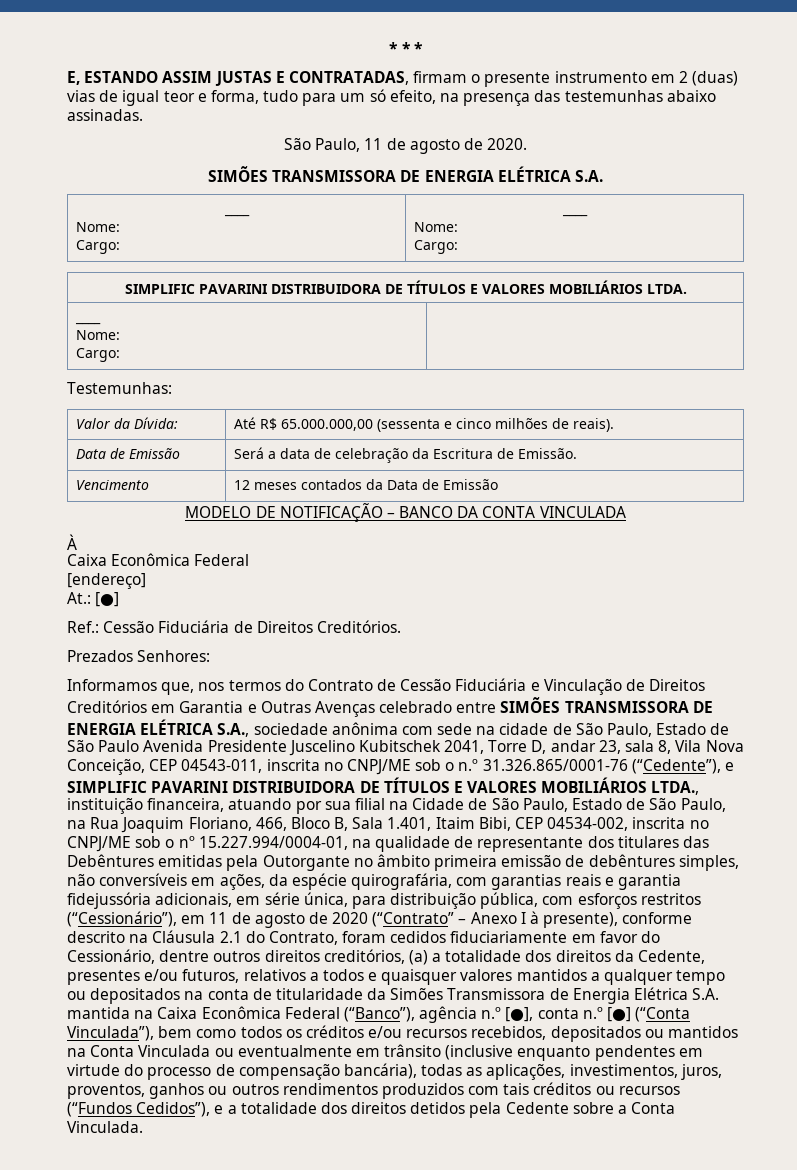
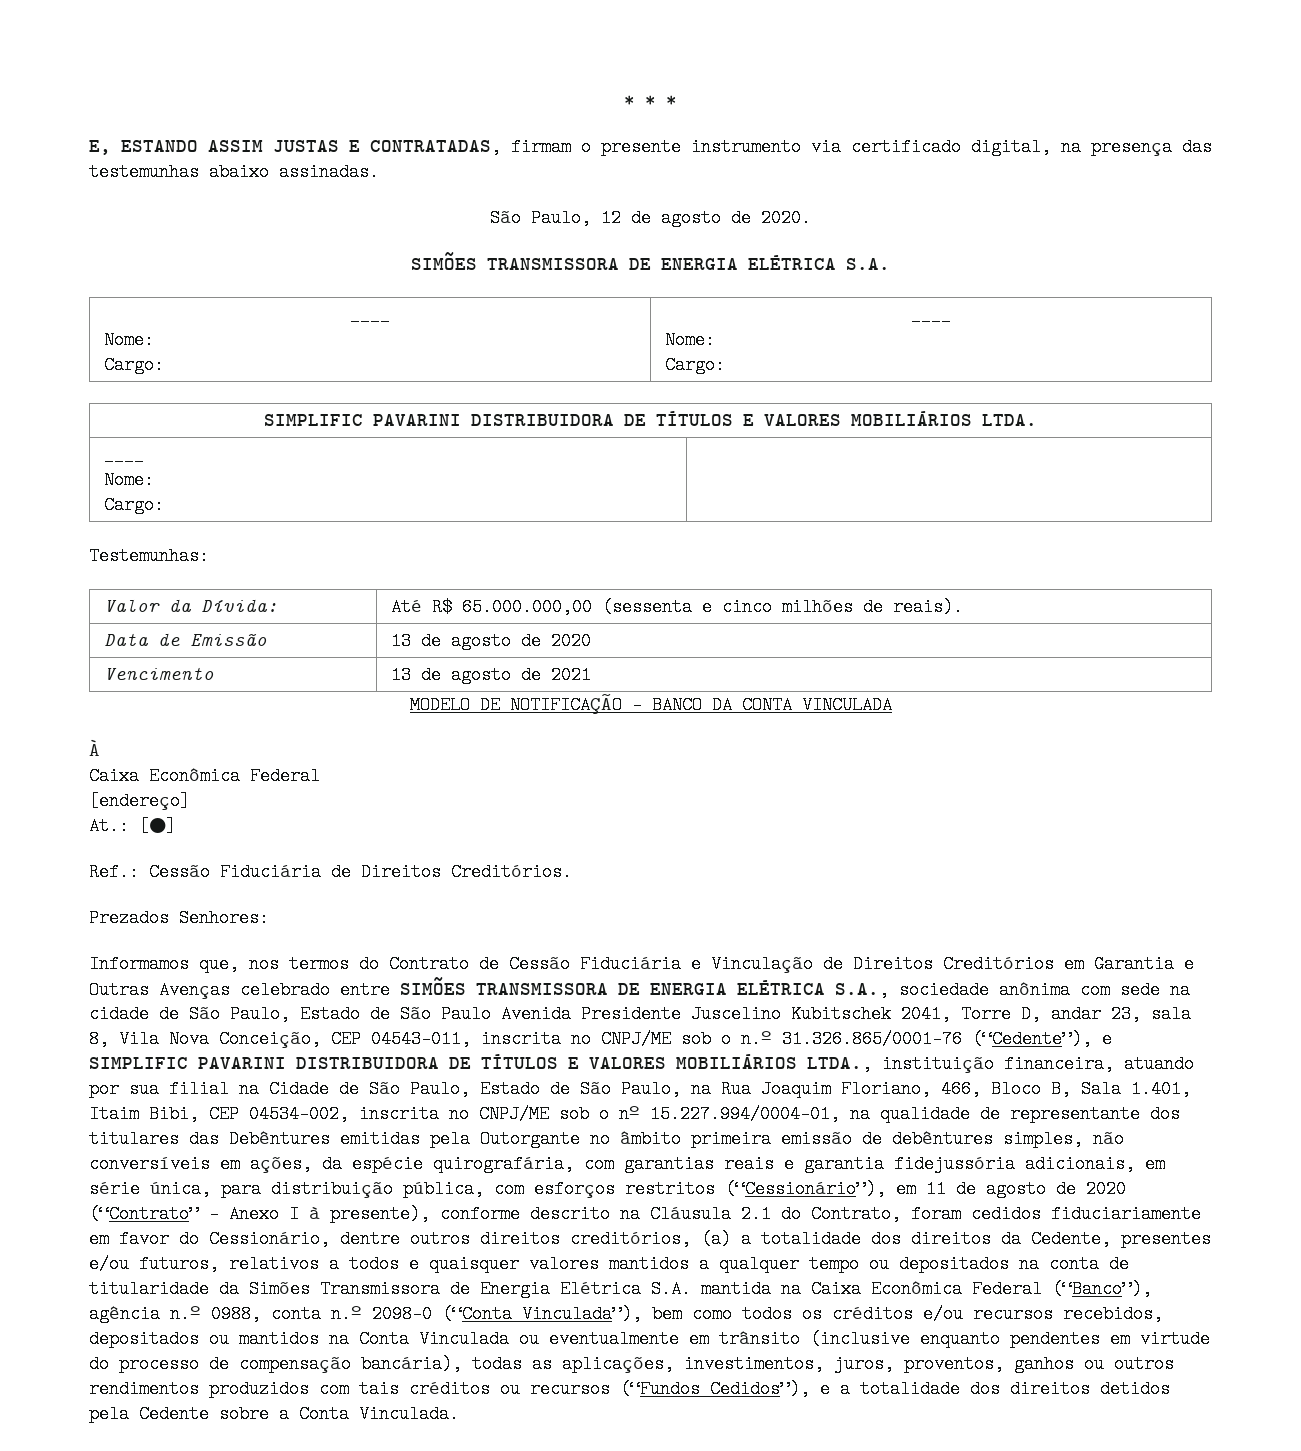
[650,71,739,86] [67,89,436,106] em 2 (duas) vias de igual teor e forma, tudo para um só efeito, -> [811,138,1051,156] via certificado digital,
[364,138,383,150] 11 -> [601,209,621,227] 12
[234,447,578,463] [76,480,150,490] [234,479,499,490] Será a data de celebração da Escritura de Emissão. // Vencimento | 12 meses contados da Data de Emissão -> [391,632,592,650] [104,666,215,680] [391,666,592,684] 13 de agosto de 2020 // Vencimento | 13 de agosto de 2021
[505,1007,534,1022] [●], -> [211,1305,261,1323] 0988,
[607,1007,632,1022] [●] -> [372,1305,432,1323] 2098-0

